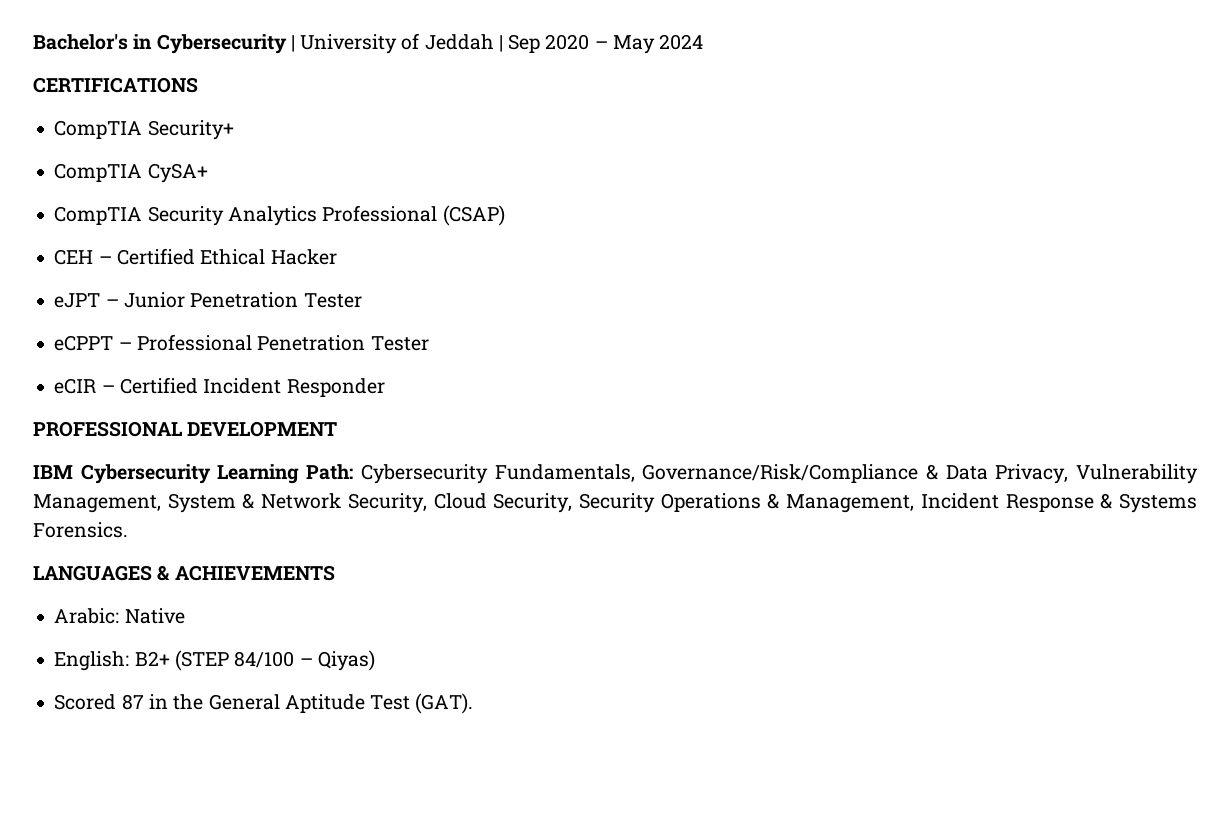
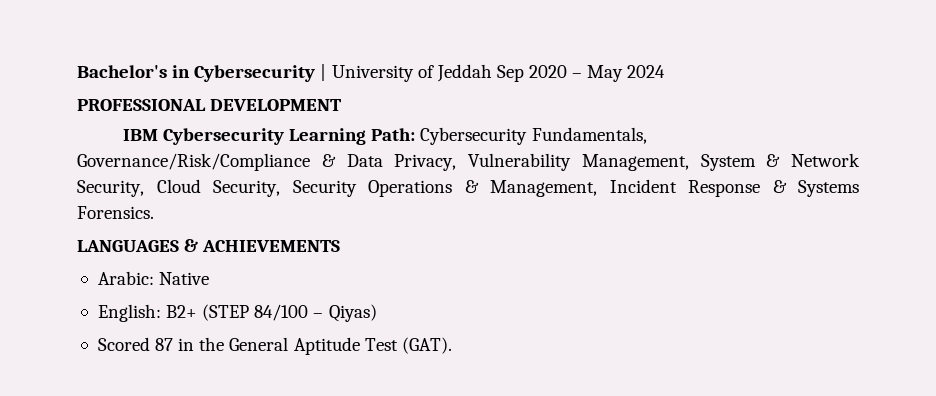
[498,35,503,52] | -> (492, 73) none
[33,77,198,93] [54,120,234,140] [54,163,208,183] [54,205,505,226] [54,248,337,265] [54,292,362,308] [54,334,429,351] [54,377,385,397] // CERTIFICATIONS // CompTIA Security+ // CompTIA CySA+ // CompTIA Security Analytics Professional (CSAP) // CEH – Certified Ethical Hacker // eJPT – Junior Penetration Tester // eCPPT – Professional Penetration Tester // eCIR – Certified Incident Responder -> (666, 71) none

